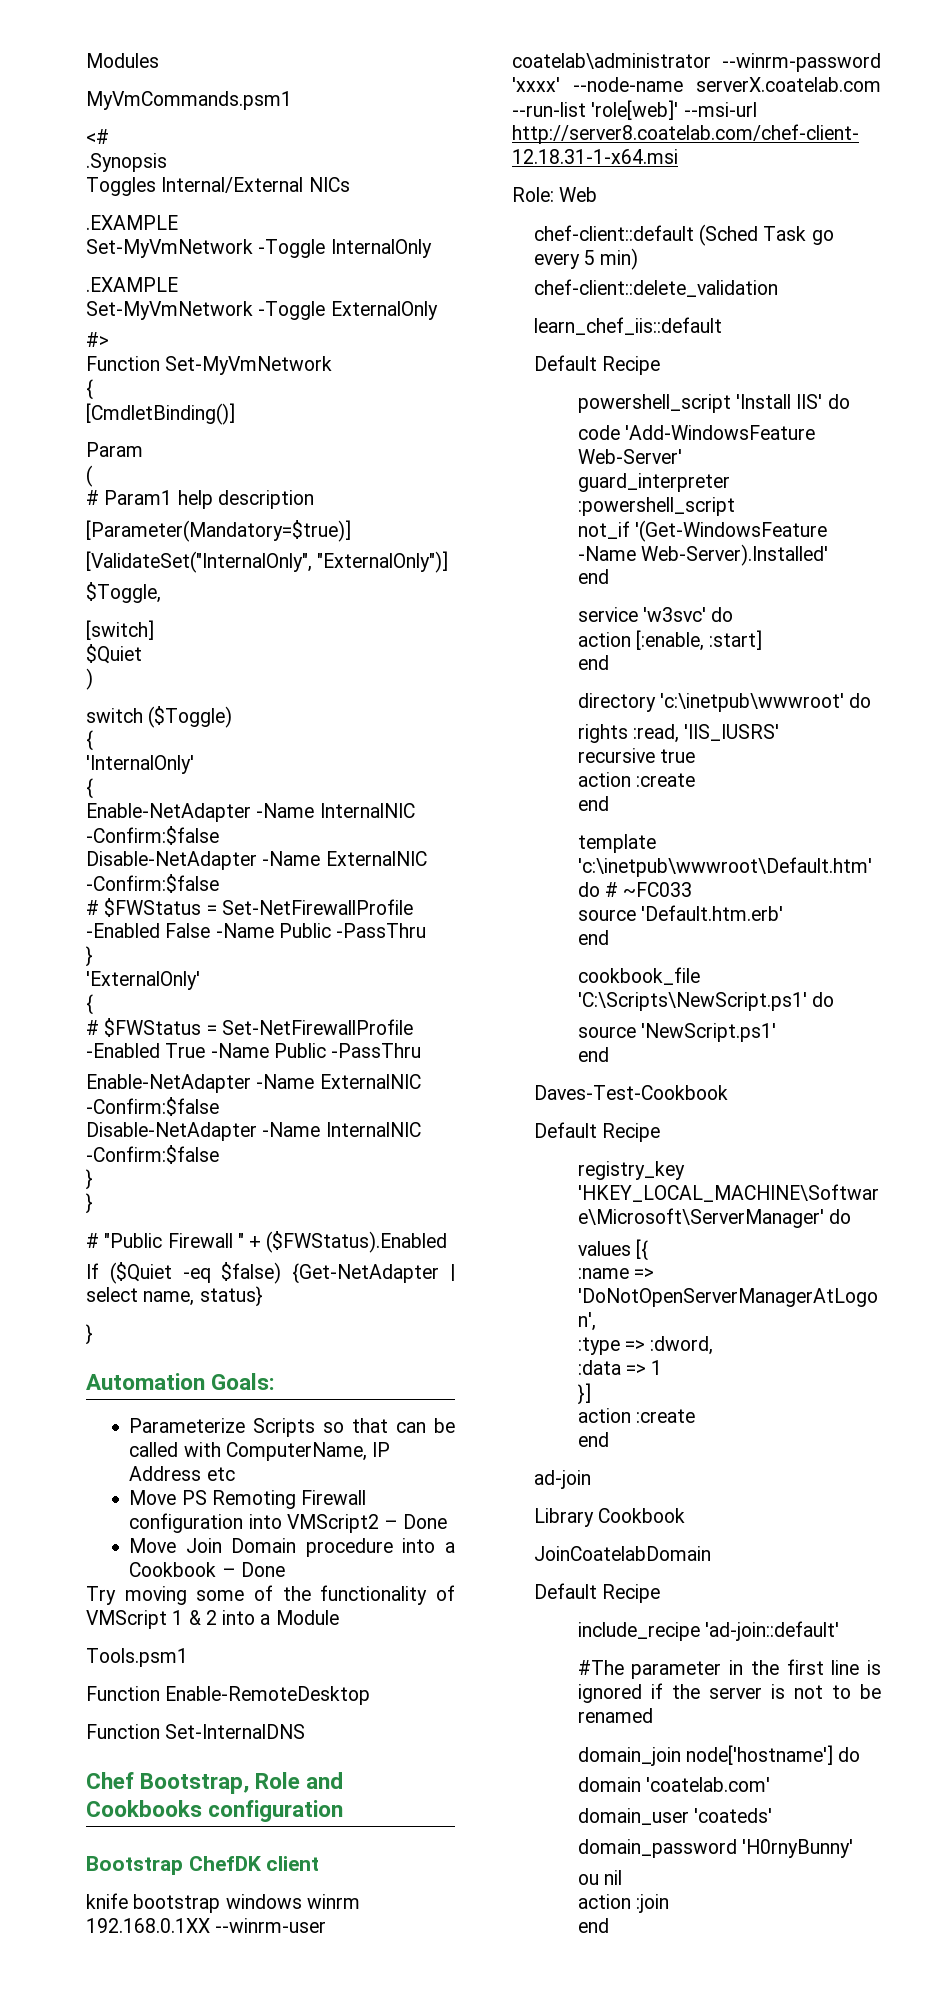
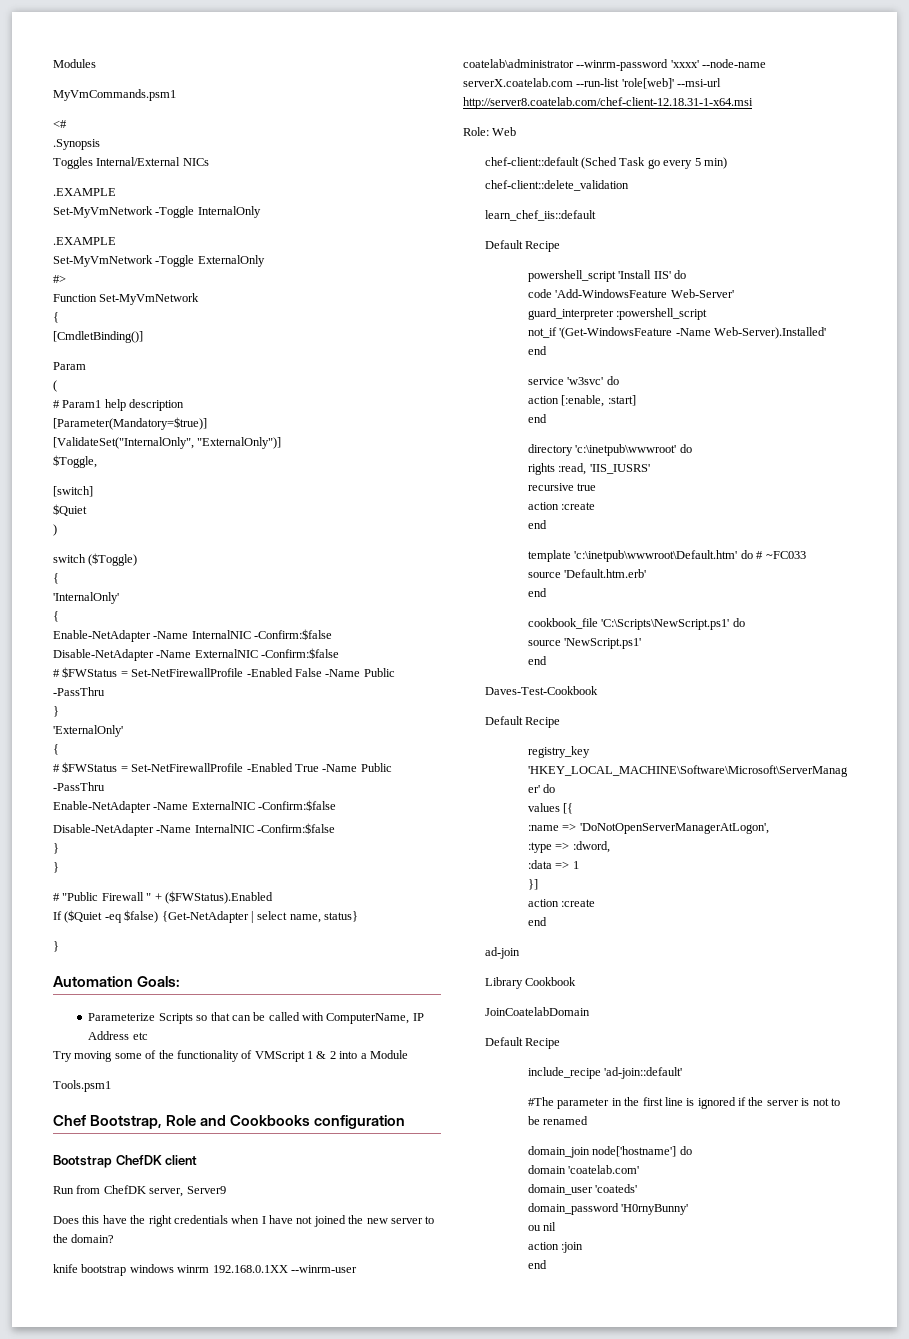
[129,1490,367,1509] [129,1513,448,1533] [129,1538,455,1557] [129,1562,285,1577] // Move PS Remoting Firewall configuration into VMScript2 – Done // Move Join Domain procedure into a Cookbook – Done -> (148, 1036) none
[86,1686,371,1705] [86,1724,306,1739] // Function Enable-RemoteDesktop // Function Set-InternalDNS -> (111, 1086) none
(320, 1863) none -> [53,1185,226,1197] [53,1215,435,1227] [53,1234,115,1243] // Run from ChefDK server, Server9 // Does this have the right credentials when I have not joined the new server to the domain?

